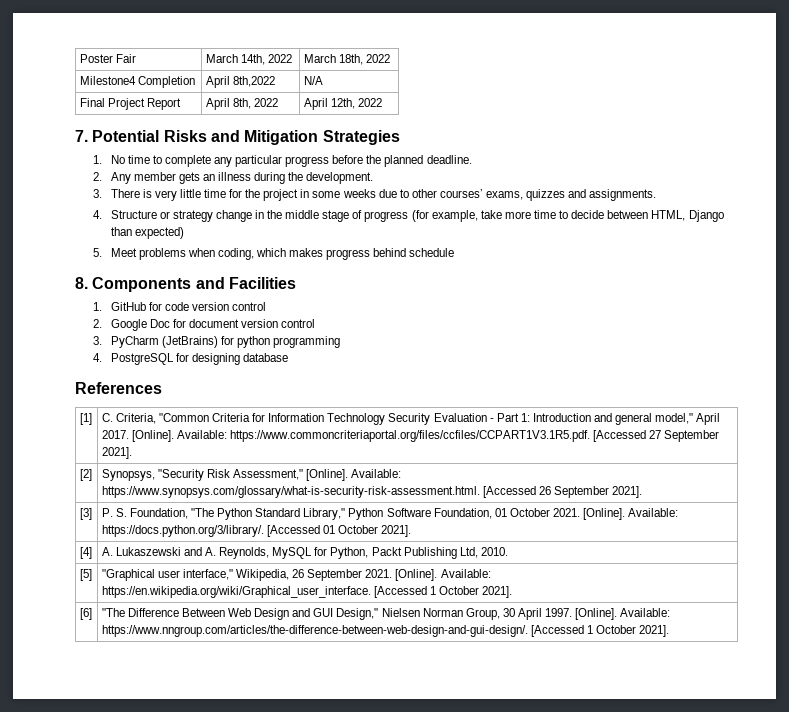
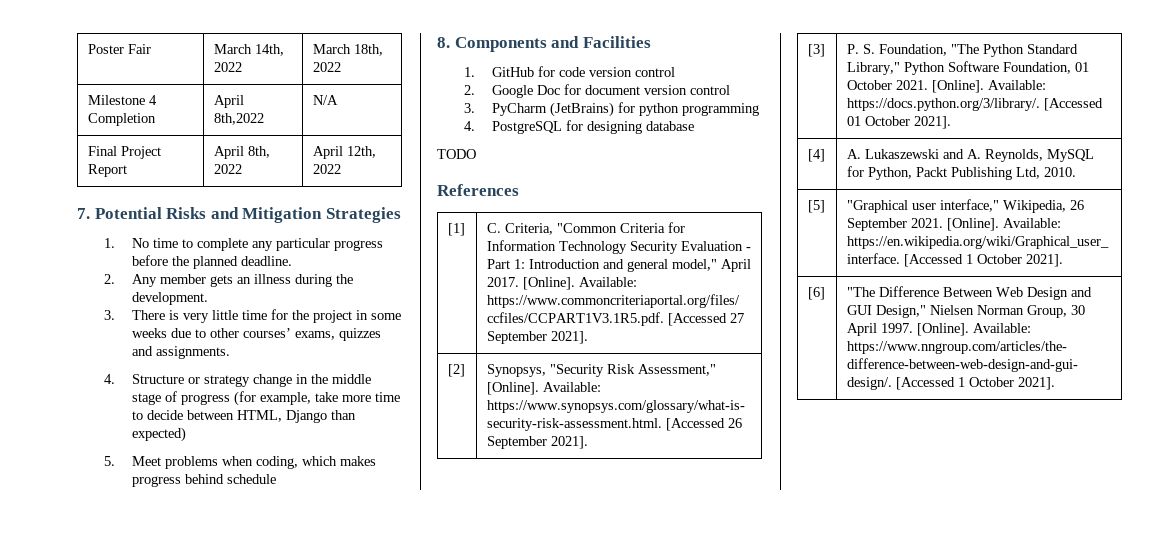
[79,76,136,85] Milestone4 -> [87,95,157,105] Milestone 4
(288, 357) none -> [437,149,476,159] // TODO

